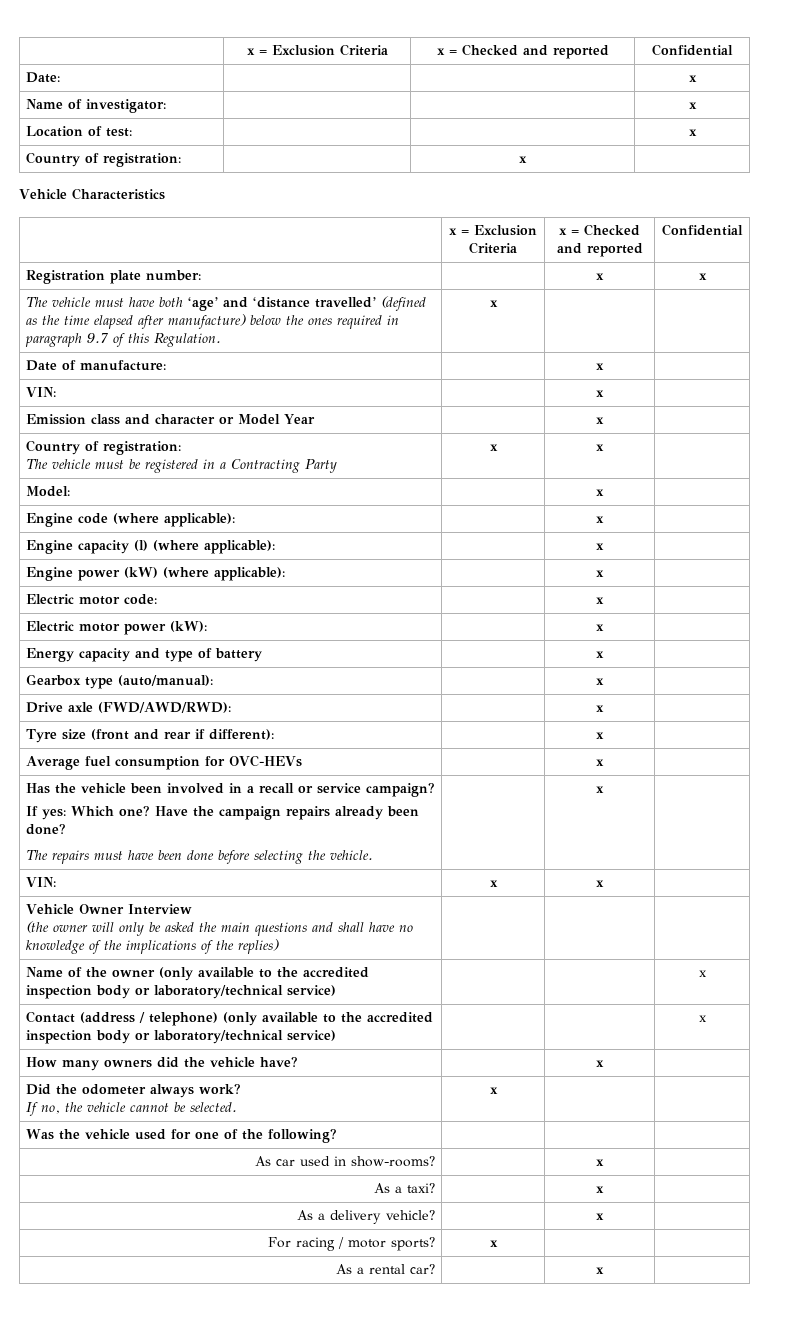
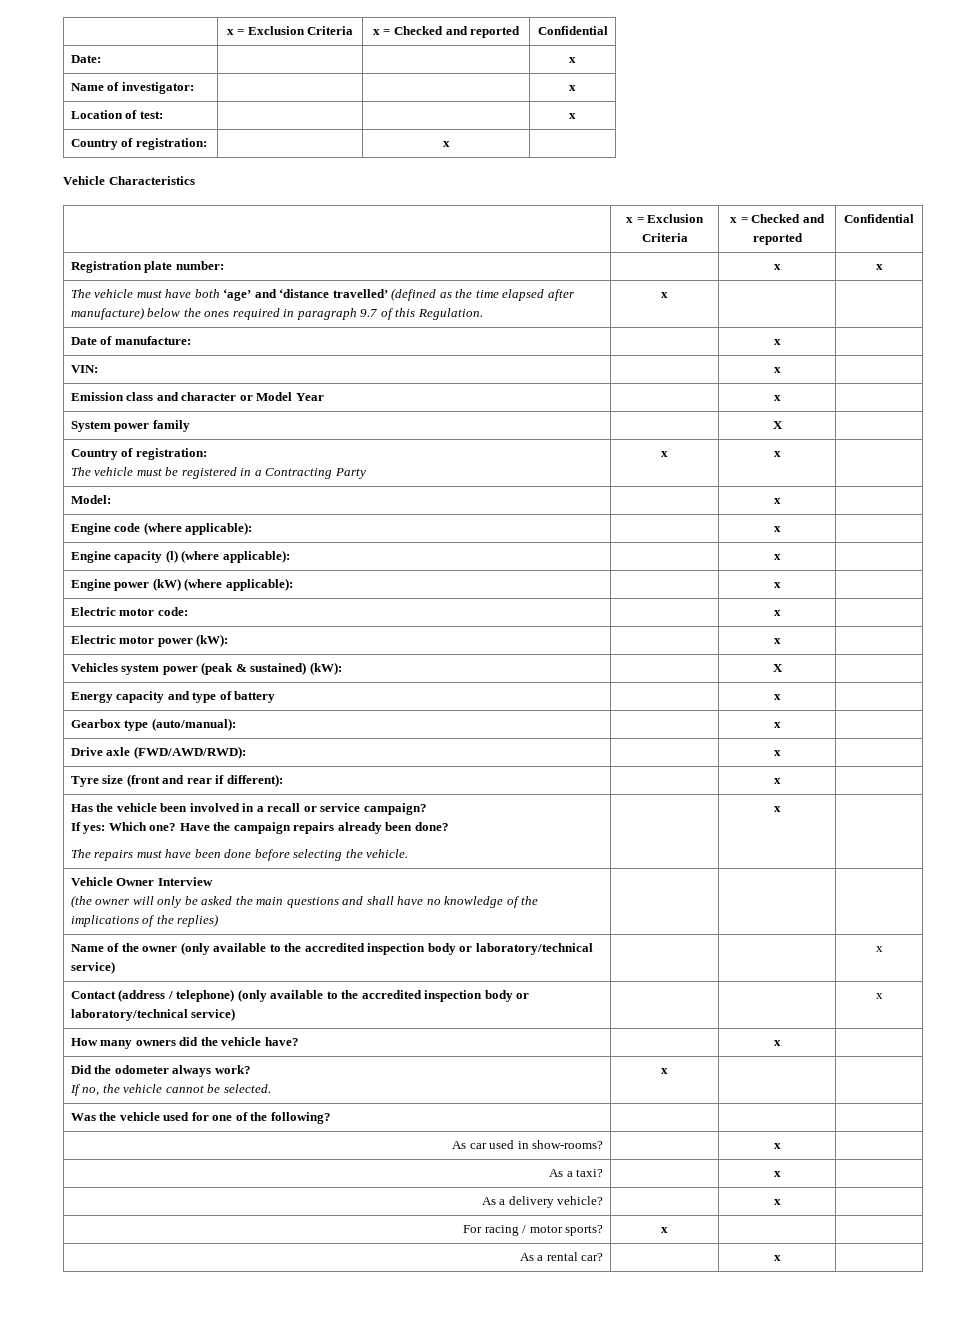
(604, 420) none -> [70,420,190,432] [772,421,783,429] // System power family | | X |
(604, 627) none -> [70,662,342,675] [772,664,783,672] // Vehicles system power (peak & sustained) (kW): | | X |
[25,755,302,770] [596,759,604,766] // Average fuel consumption for OVC-HEVs | | x | -> (781, 781) none
[25,877,56,887] [489,880,498,887] [596,880,604,887] // VIN: | x | x | -> (781, 809) none

